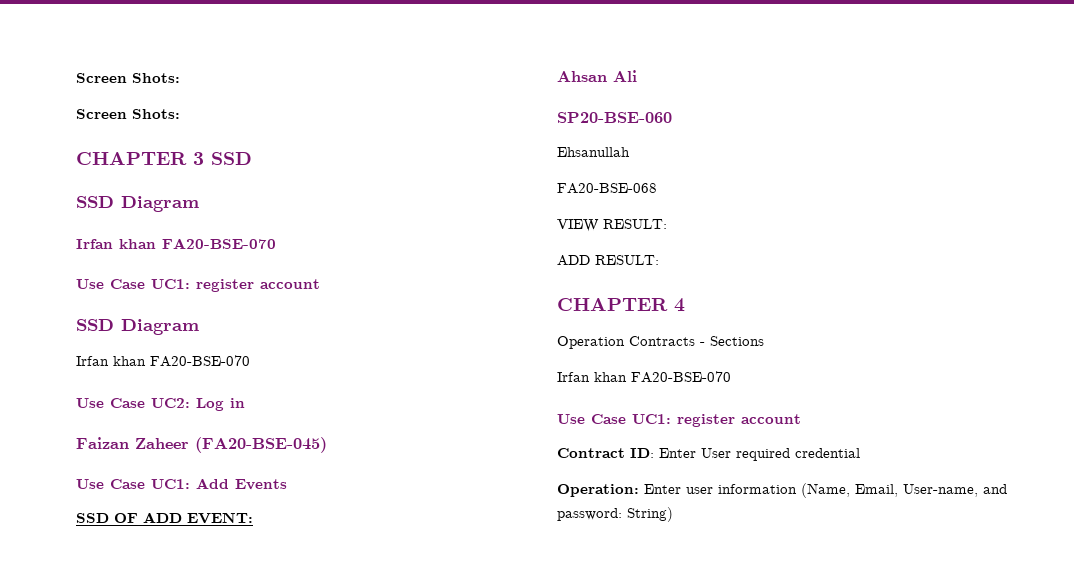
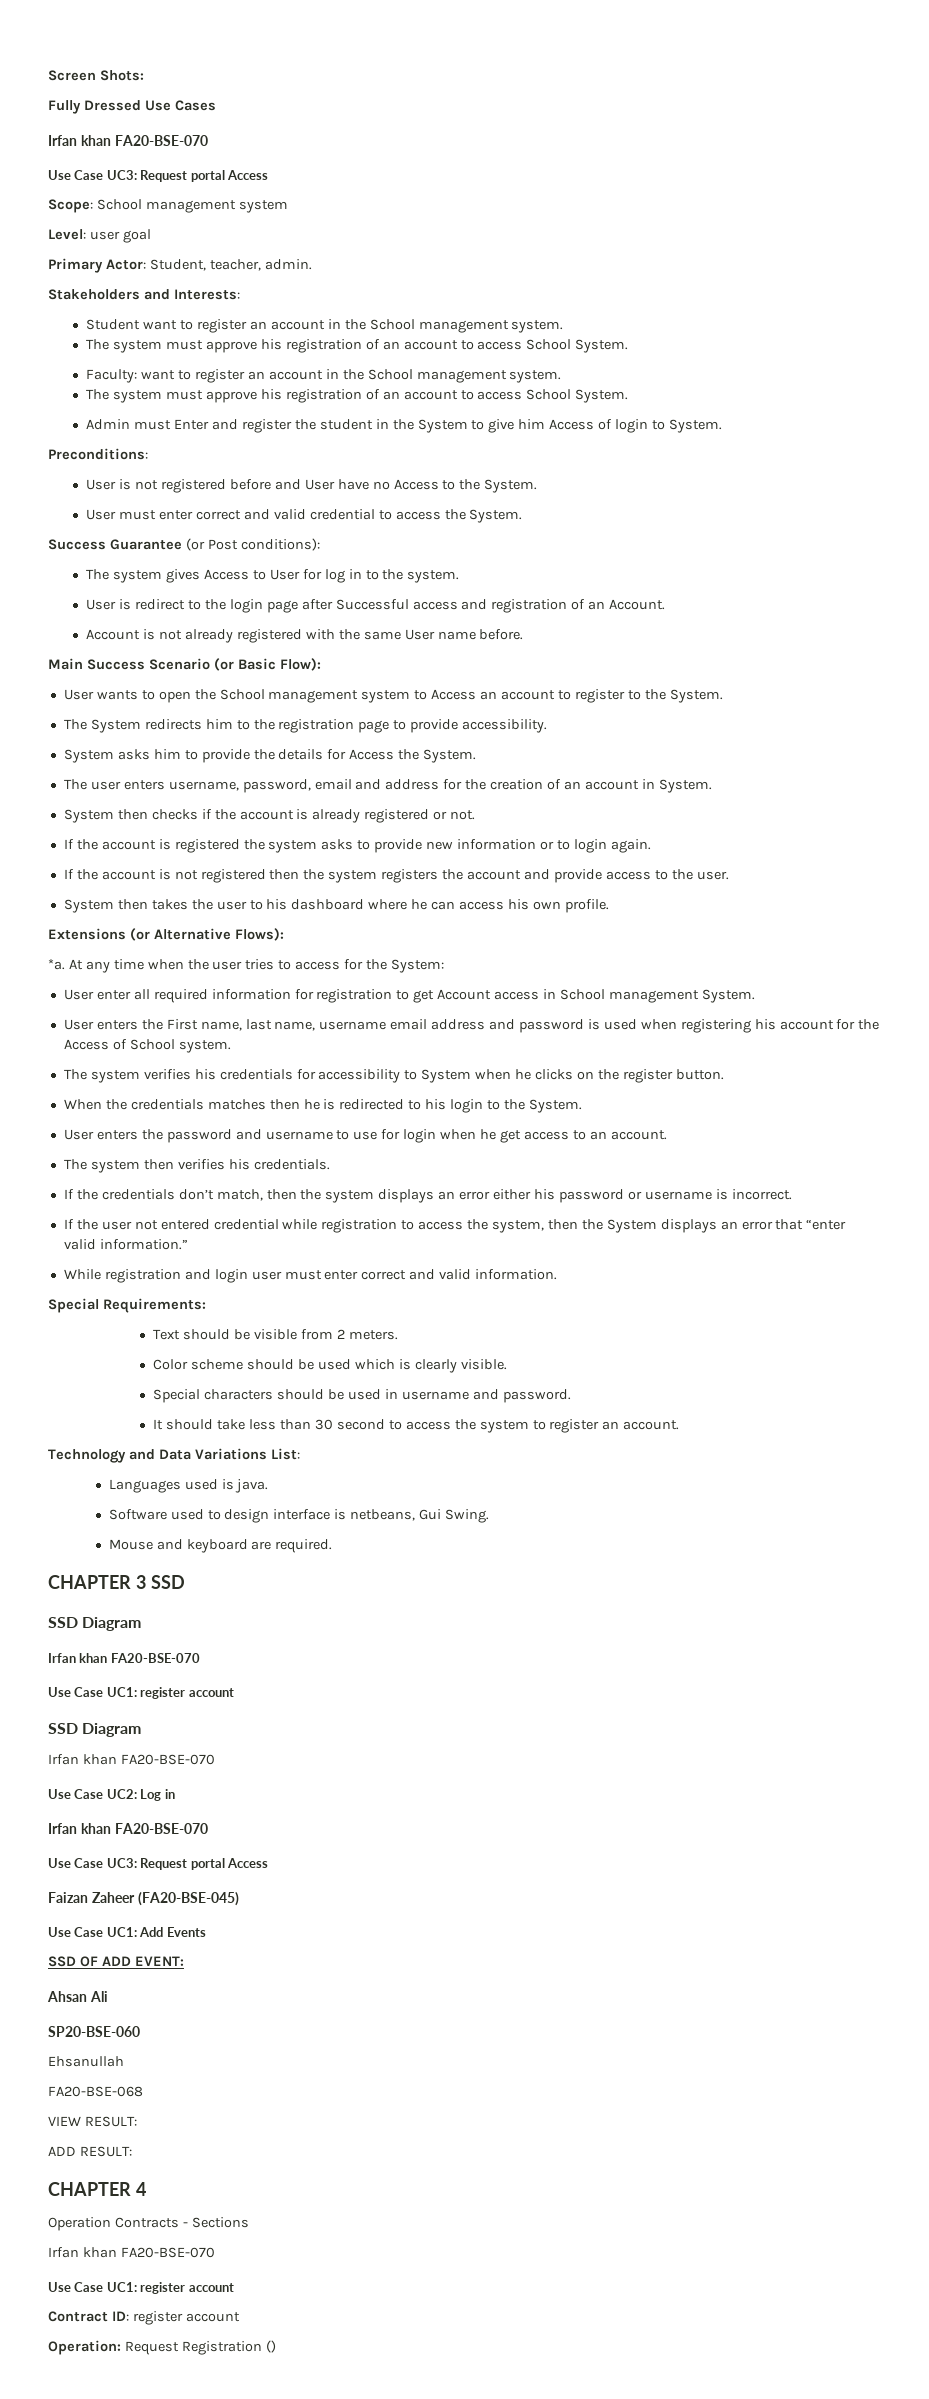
[76,73,180,83] [76,109,180,119] Screen Shots: // Screen Shots: -> [48,70,144,81] [48,100,216,114] [48,135,208,146] [48,170,268,182] [48,199,288,213] [48,229,151,243] [48,258,312,273] [48,289,240,300] [86,319,564,333] [86,339,629,353] [86,369,562,383] [86,389,629,403] [86,419,722,433] [48,448,148,460] [86,479,538,493] [86,509,523,523] [48,538,320,551] [86,569,460,583] [86,599,666,613] [86,629,524,643] [48,658,321,671] [63,689,723,703] [63,719,548,733] [63,749,477,763] [63,779,712,793] [63,809,476,823] [63,839,651,853] [63,869,729,883] [63,899,609,913] [48,928,284,941] [48,959,444,973] [63,989,755,1003] [63,1019,880,1033] [63,1039,231,1053] [63,1069,724,1083] [63,1099,582,1113] [63,1129,667,1143] [63,1159,330,1173] [63,1189,792,1203] [63,1219,847,1233] [63,1239,188,1250] [63,1269,558,1283] [48,1298,206,1313] [153,1329,398,1340] [153,1359,507,1373] [153,1389,571,1403] [153,1419,680,1433] [48,1448,300,1463] [108,1479,269,1493] [108,1509,490,1523] [108,1539,333,1553] Screen Shots: // Fully Dressed Use Cases // Irfan khan FA20-BSE-070 // Use Case UC3: Request portal Access // Scope: School management system // Level: user goal // Primary Actor: Student, teacher, admin. // Stakeholders and Interests: // Student want to register an account in the School management system. // The system must approve his registration of an account to access School System. // Faculty: want to register an account in the School management system. // The system must approve his registration of an account to access School System. // Admin must Enter and register the student in the System to give him Access of login to System. // Preconditions: // User is not registered before and User have no Access to the System. // User must enter correct and valid credential to access the System. // Success Guarantee (or Post conditions): // The system gives Access to User for log in to the system. // User is redirect to the login page after Successful access and registration of an Account. // Account is not already registered with the same User name before. // Main Success Scenario (or Basic Flow): // User wants to open the School management system to Access an account to register to the System. // The System redirects him to the registration page to provide accessibility. // System asks him to provide the details for Access the System. // The user enters username, password, email and address for the creation of an account in System. // System then checks if the account is already registered or not. // If the account is registered the system asks to provide new information or to login again. // If the account is not registered then the system registers the account and provide access to the user. // System then takes the user to his dashboard where he can access his own profile. // Extensions (or Alternative Flows): // *a. At any time when the user tries to access for the System: // User enter all required information for registration to get Account access in School management System. // User enters the First name, last name, username email address and password is used when registering his account for the Access of School system. // The system verifies his credentials for accessibility to System when he clicks on the register button. // When the credentials matches then he is redirected to his login to the System. // User enters the password and username to use for login when he get access to an account. // The system then verifies his credentials. // If the credentials don’t match, then the system displays an error either his password or username is incorrect. // If the user not entered credential while registration to access the system, then the System displays an error that “enter valid information.” // While registration and login user must enter correct and valid information. // Special Requirements: // Text should be visible from 2 meters. // Color scheme should be used which is clearly visible. // Special characters should be used in username and password. // It should take less than 30 second to access the system to register an account. // Technology and Data Variations List: // Languages used is java. // Software used to design interface is netbeans, Gui Swing. // Mouse and keyboard are required.
(245, 403) none -> [48,1823,208,1834] [48,1858,268,1870] // Irfan khan FA20-BSE-070 // Use Case UC3: Request portal Access
[659,448,860,461] [557,483,1007,498] [557,507,673,522] Enter User required credential // Operation: Enter user information (Name, Email, User-name, and password: String) -> [132,2311,240,2325] [48,2340,276,2355] register account // Operation: Request Registration ()

